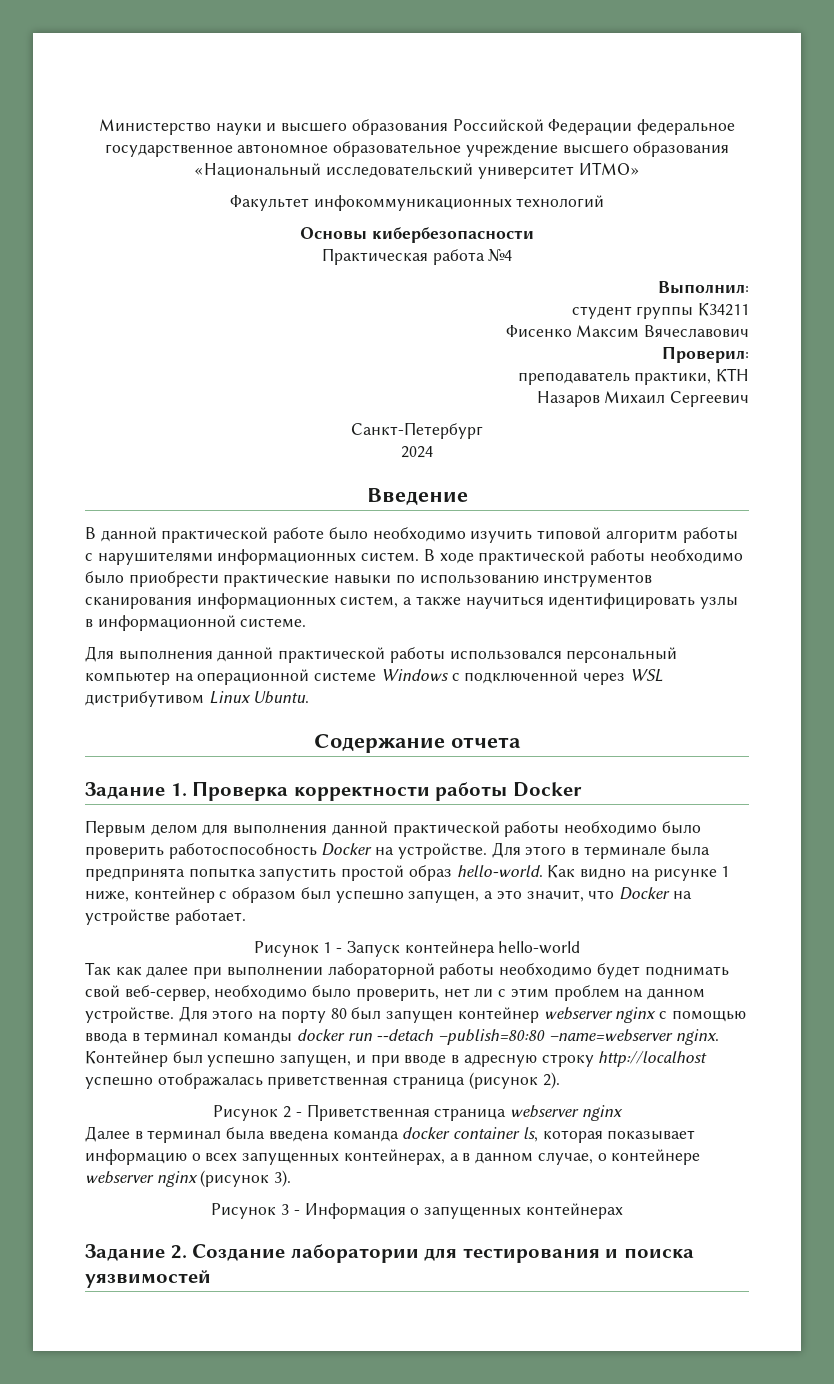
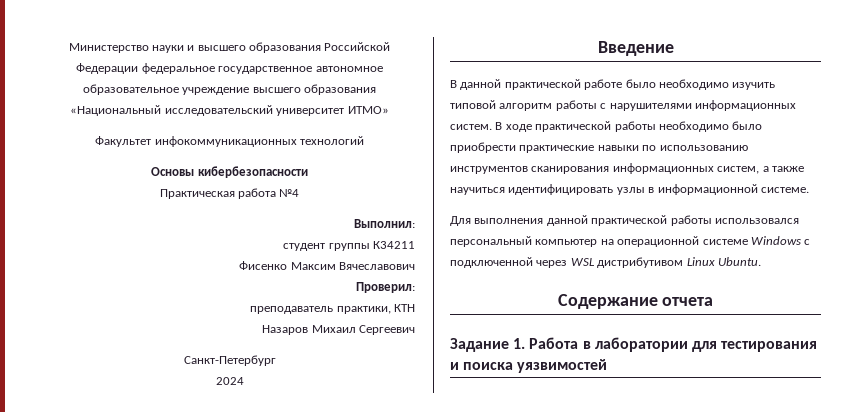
[192,781,582,801] [85,820,701,837] [85,842,710,859] [85,865,730,881] [85,887,692,903] [85,909,246,925] [253,941,581,957] [85,962,729,979] [85,985,705,1001] [85,1006,746,1023] [85,1029,719,1045] [85,1051,708,1067] [85,1072,560,1089] [213,1104,623,1121] [85,1126,696,1143] [85,1149,701,1165] [85,1170,292,1187] [211,1203,623,1219] [85,1244,286,1261] Проверка корректности работы Docker // Первым делом для выполнения данной практической работы необходимо было проверить работоспособность Docker на устройстве. Для этого в терминале была предпринята попытка запустить простой образ hello-world. Как видно на рисунке 1 ниже, контейнер с образом был успешно запущен, а это значит, что Docker на устройстве работает. // Рисунок 1 - Запуск контейнера hello-world // Так как далее при выполнении лабораторной работы необходимо будет поднимать свой веб-сервер, необходимо было проверить, нет ли с этим проблем на данном устройстве. Для этого на порту 80 был запущен контейнер webserver nginx с помощью ввода в терминал команды docker run --detach –publish=80:80 –name=webserver nginx. Контейнер был успешно запущен, и при вводе в адресную строку http://localhost успешно отображалась приветственная страница (рисунок 2). // Рисунок 2 - Приветственная страница webserver nginx // Далее в терминал была введена команда docker container ls, которая показывает информацию о всех запущенных контейнерах, а в данном случае, о контейнере webserver nginx (рисунок 3). // Рисунок 3 - Информация о запущенных контейнерах // Задание 2. Создание -> [529,337,591,349] Работа в

